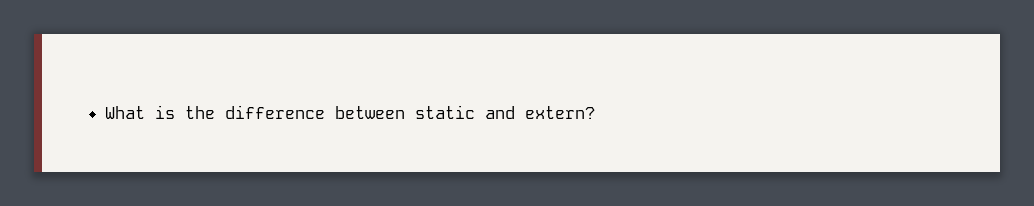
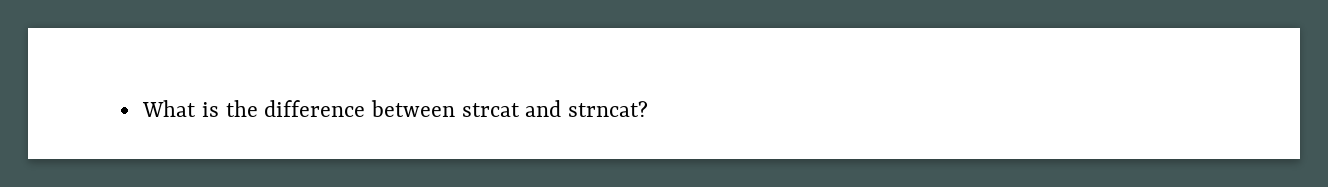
[414,105,595,119] static and extern? -> [461,100,648,117] strcat and strncat?

